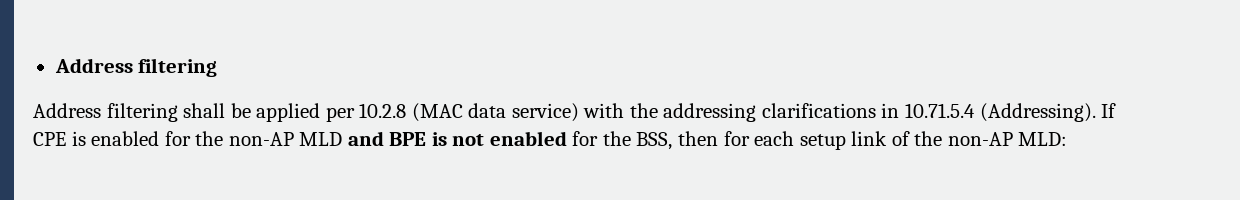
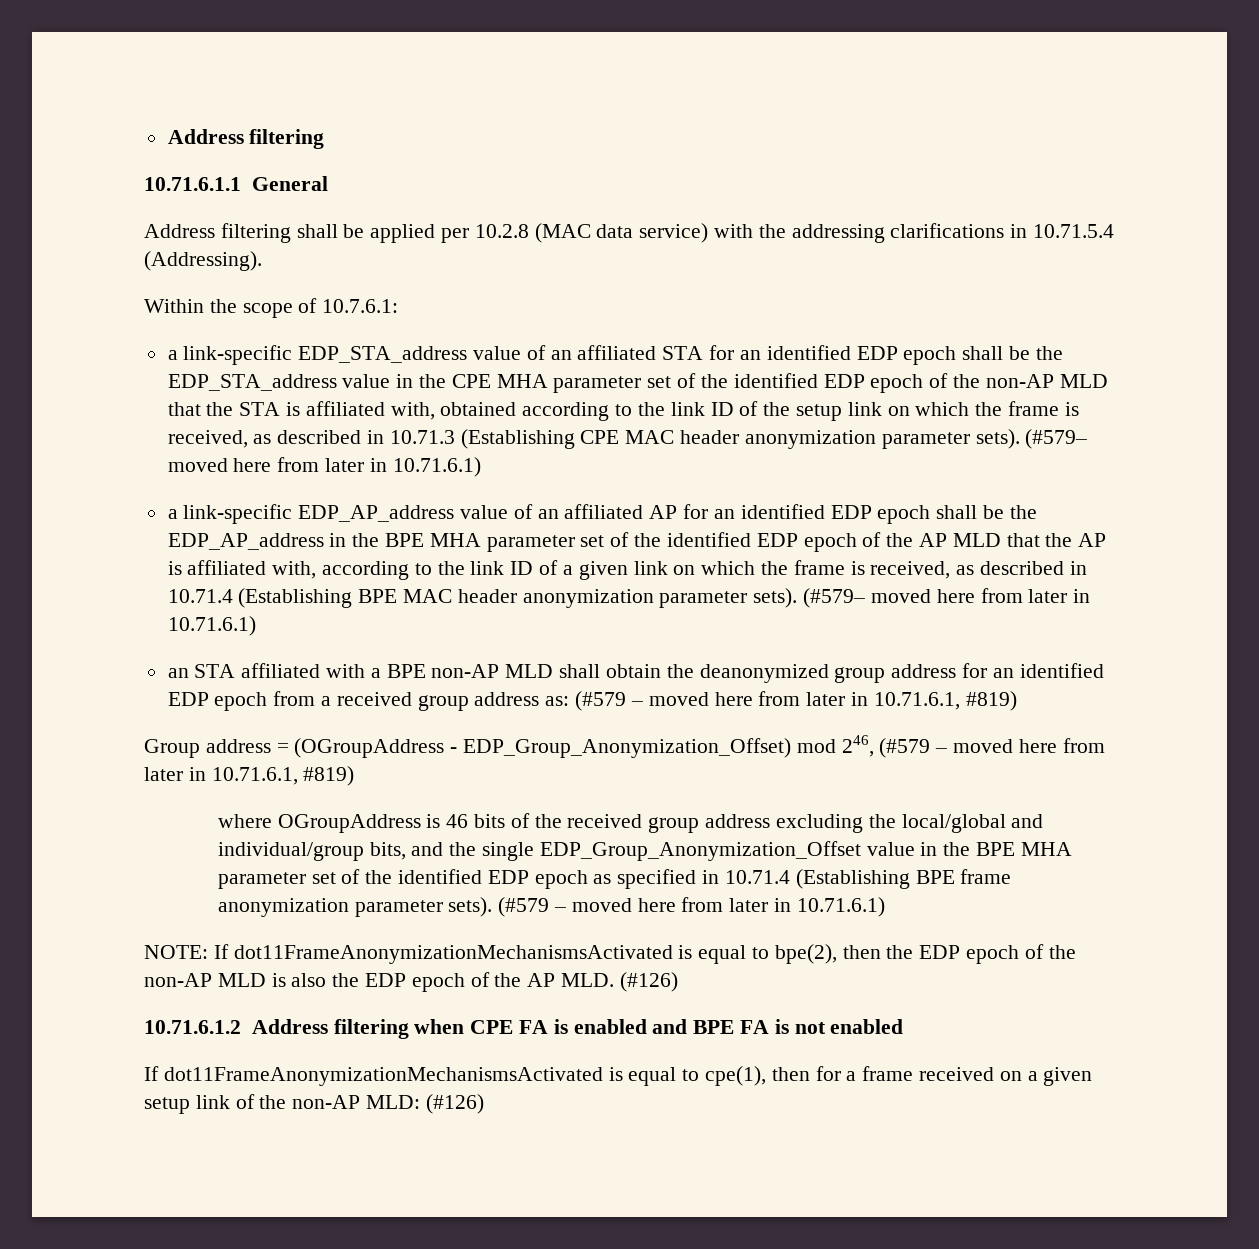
[54,58,218,77] Address filtering -> [167,129,325,149] [144,176,328,191] Address filtering // 10.71.6.1.1 General
[1101,103,1117,118] [33,131,343,146] If CPE is enabled for the non-AP MLD -> [144,298,399,318] [167,345,1063,365] [167,373,1108,393] [167,401,1079,421] [167,429,1088,449] [167,457,481,477] [167,504,1037,524] [167,532,1107,552] [167,560,1087,580] [167,588,1091,608] [167,616,256,636] [167,663,1104,683] [167,691,1017,711] [144,735,1105,758] [144,766,355,786] [217,813,1044,833] [217,841,1072,861] [217,869,1012,889] [217,897,885,917] [144,944,1076,964] [144,972,678,992] [144,1019,647,1039] // Within the scope of 10.7.6.1: // a link-specific EDP_STA_address value of an affiliated STA for an identified EDP epoch shall be the EDP_STA_address value in the CPE MHA parameter set of the identified EDP epoch of the non-AP MLD that the STA is affiliated with, obtained according to the link ID of the setup link on which the frame is received, as described in 10.71.3 (Establishing CPE MAC header anonymization parameter sets). (#579– moved here from later in 10.71.6.1) // a link-specific EDP_AP_address value of an affiliated AP for an identified EDP epoch shall be the EDP_AP_address in the BPE MHA parameter set of the identified EDP epoch of the AP MLD that the AP is affiliated with, according to the link ID of a given link on which the frame is received, as described in 10.71.4 (Establishing BPE MAC header anonymization parameter sets). (#579– moved here from later in 10.71.6.1) // an STA affiliated with a BPE non-AP MLD shall obtain the deanonymized group address for an identified EDP epoch from a received group address as: (#579 – moved here from later in 10.71.6.1, #819) // Group address = (OGroupAddress - EDP_Group_Anonymization_Offset) mod 246, (#579 – moved here from later in 10.71.6.1, #819) // where OGroupAddress is 46 bits of the received group address excluding the local/global and individual/group bits, and the single EDP_Group_Anonymization_Offset value in the BPE MHA parameter set of the identified EDP epoch as specified in 10.71.4 (Establishing BPE frame anonymization parameter sets). (#579 – moved here from later in 10.71.6.1) // NOTE: If dot11FrameAnonymizationMechanismsActivated is equal to bpe(2), then the EDP epoch of the non-AP MLD is also the EDP epoch of the AP MLD. (#126) // 10.71.6.1.2 Address filtering when CPE FA is enabled
(427, 139) none -> [739,1020,769,1034] FA
[572,131,795,150] for the BSS, then for each -> [144,1066,1093,1086] // If dot11FrameAnonymizationMechanismsActivated is equal to cpe(1), then for a frame received on a given
(1068, 139) none -> [425,1094,484,1114] (#126)

